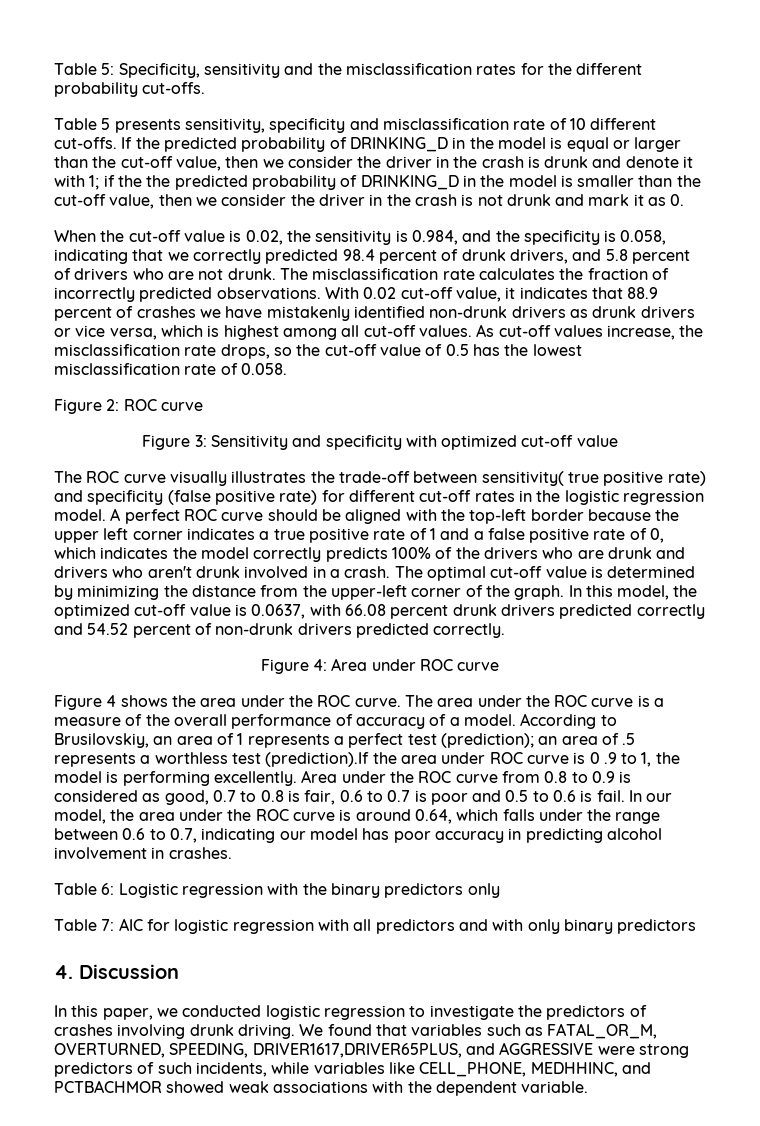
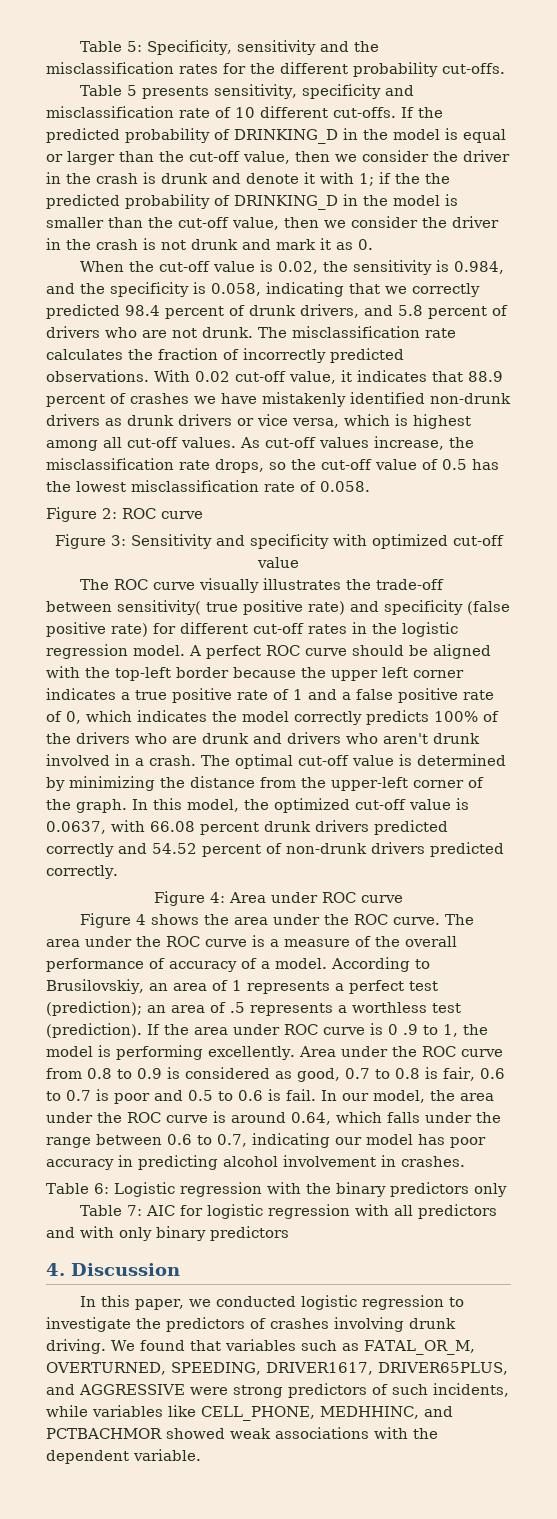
[265,752,370,767] (prediction).If -> [46,1023,160,1038] (prediction). If
[252,1043,462,1058] DRIVER1617,DRIVER65PLUS, -> [266,1362,508,1375] DRIVER1617, DRIVER65PLUS,

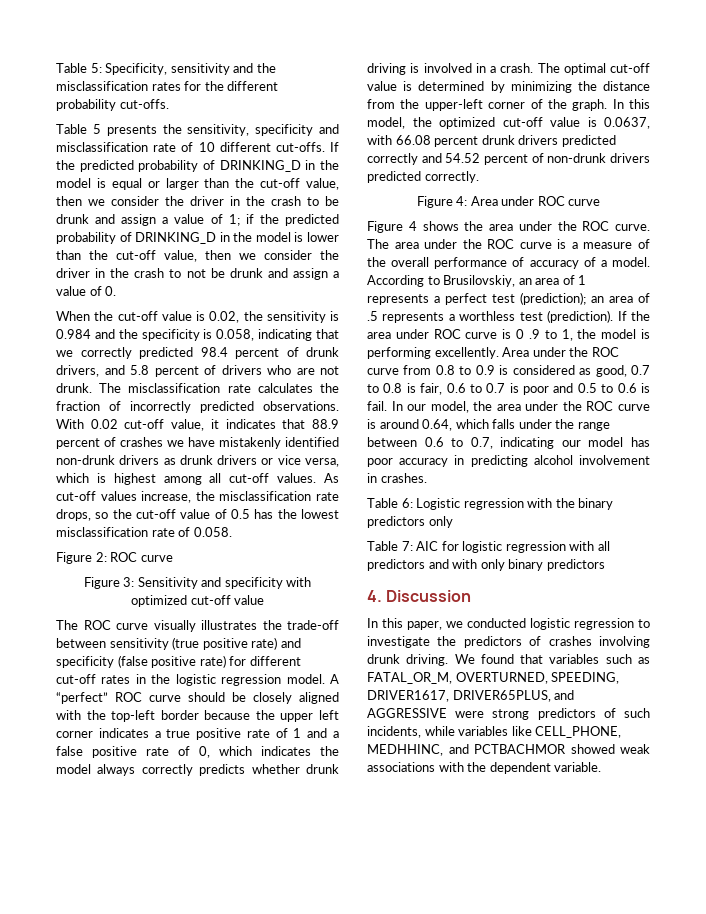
(210, 92) none -> [162,124,182,134] the
[143,172,354,184] is drunk and denote it with -> [307,196,339,206] [56,214,223,226] to be drunk and assign a value of
[425,173,450,184] [46,194,458,210] [46,217,104,228] the predicted probability of DRINKING_D in the model is smaller -> [285,214,339,226] [56,232,340,244] predicted probability of DRINKING_D in the model is lower
[143,238,353,250] is not drunk and mark it as -> [169,268,339,280] [56,286,102,296] to not be drunk and assign a value of
[453,261,504,274] 0.984, -> [56,329,91,339] 0.984
[117,600,238,615] sensitivity( true -> [109,637,200,650] sensitivity (true
[206,645,261,659] perfect -> [56,692,108,704] “perfect”
(428, 650) none -> [253,692,292,704] closely
(289, 716) none -> [97,764,136,776] always
[434,711,499,722] [46,732,480,744] 100% of the drivers who are drunk and drivers who aren't drunk -> [251,764,339,774] [367,63,420,75] whether drunk driving is

